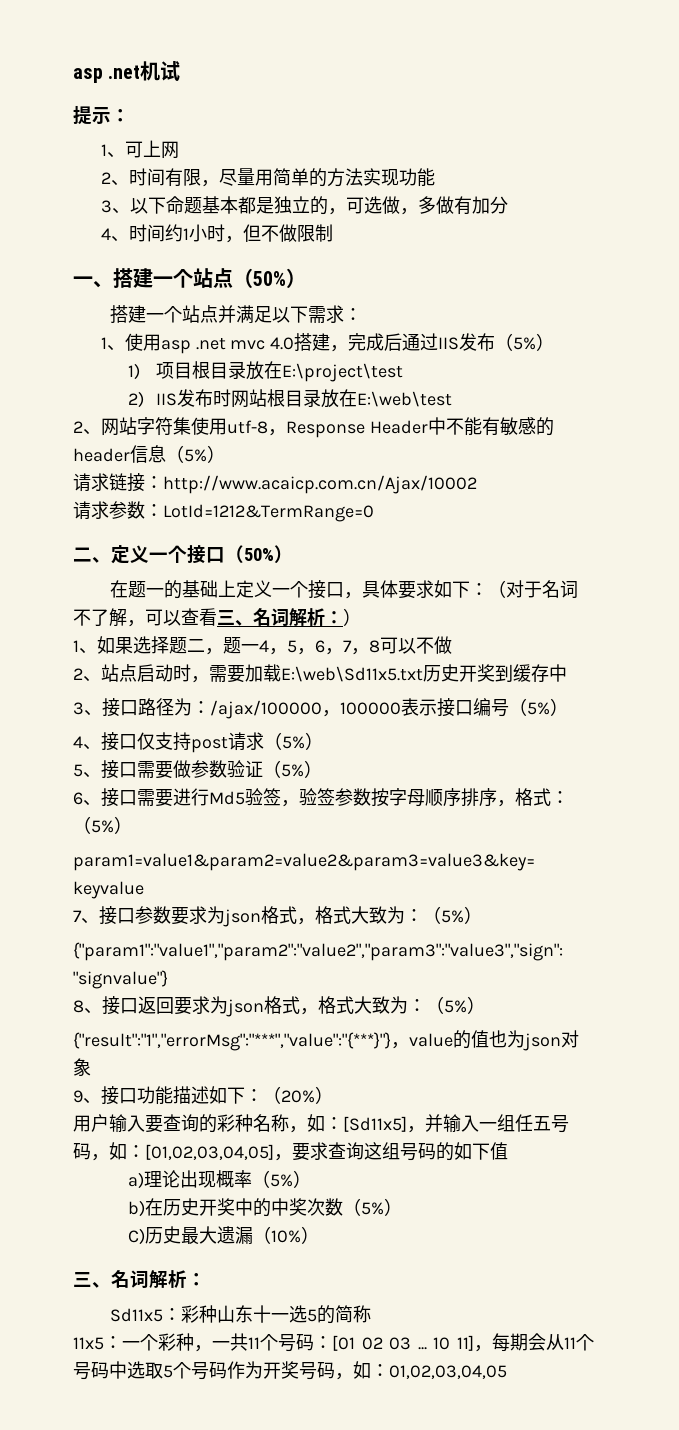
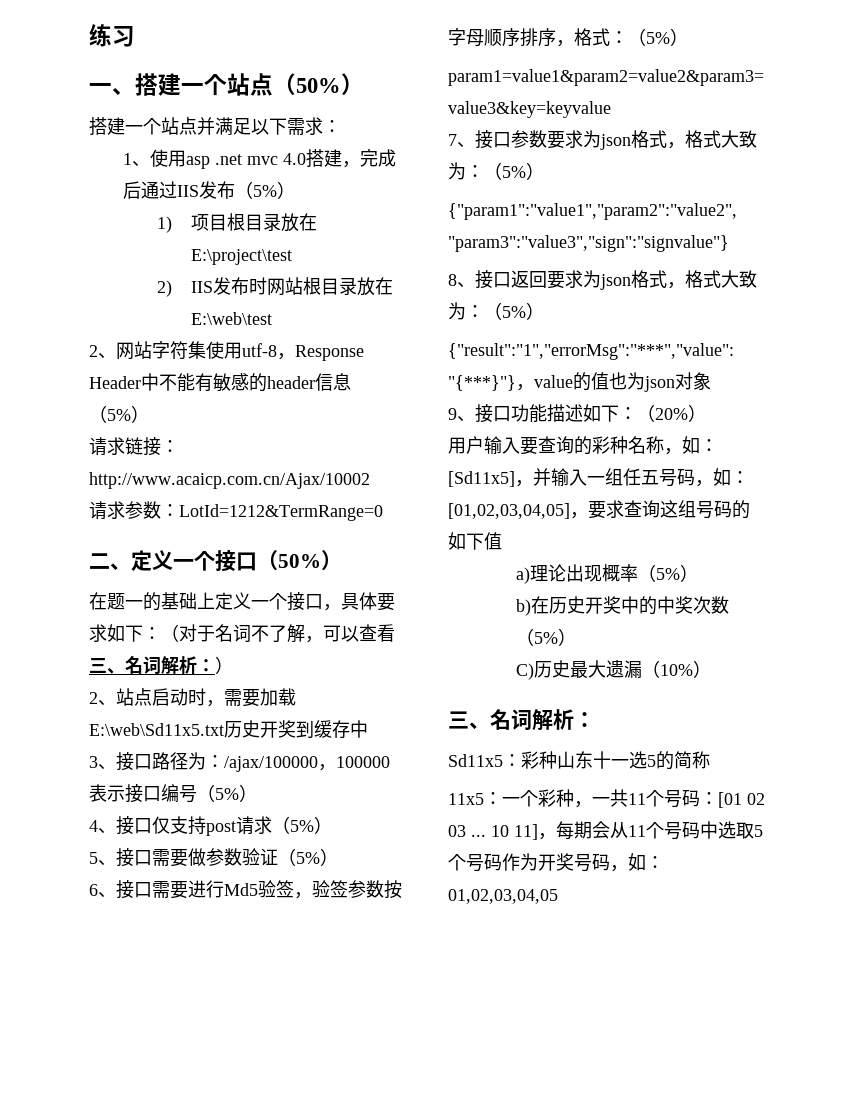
[73,61,181,83] [73,105,130,125] [100,140,179,159] [100,168,435,187] [100,196,508,215] [100,224,333,243] asp .net机试 // 提示： // 1、可上网 // 2、时间有限，尽量用简单的方法实现功能 // 3、以下命题基本都是独立的，可选做，多做有加分 // 4、时间约1小时，但不做限制 -> [89,24,135,47] 练习
[73,636,452,655] // 1、如果选择题二，题一4，5，6，7，8可以不做 -> (233, 665) none

